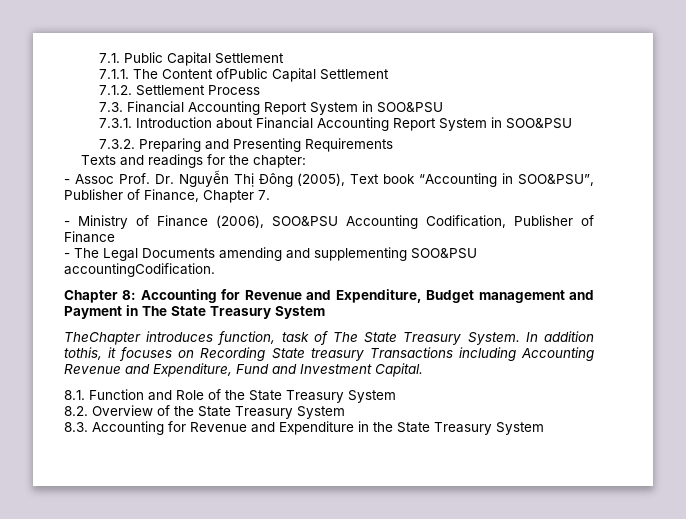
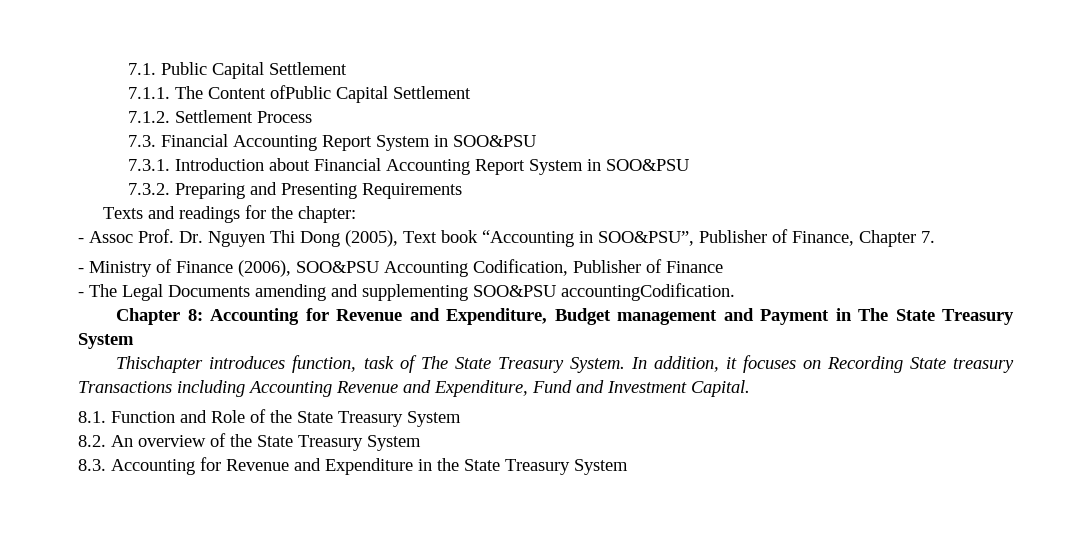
[178,170,293,187] Nguyễn Thị Đông -> [208,230,340,247] Nguyen Thi Dong
[64,332,141,345] TheChapter -> [116,356,204,373] Thischapter
[543,331,594,342] [64,347,102,360] addition tothis, -> [653,356,719,372] addition,
[92,405,153,416] Overview -> [111,435,206,447] An overview

